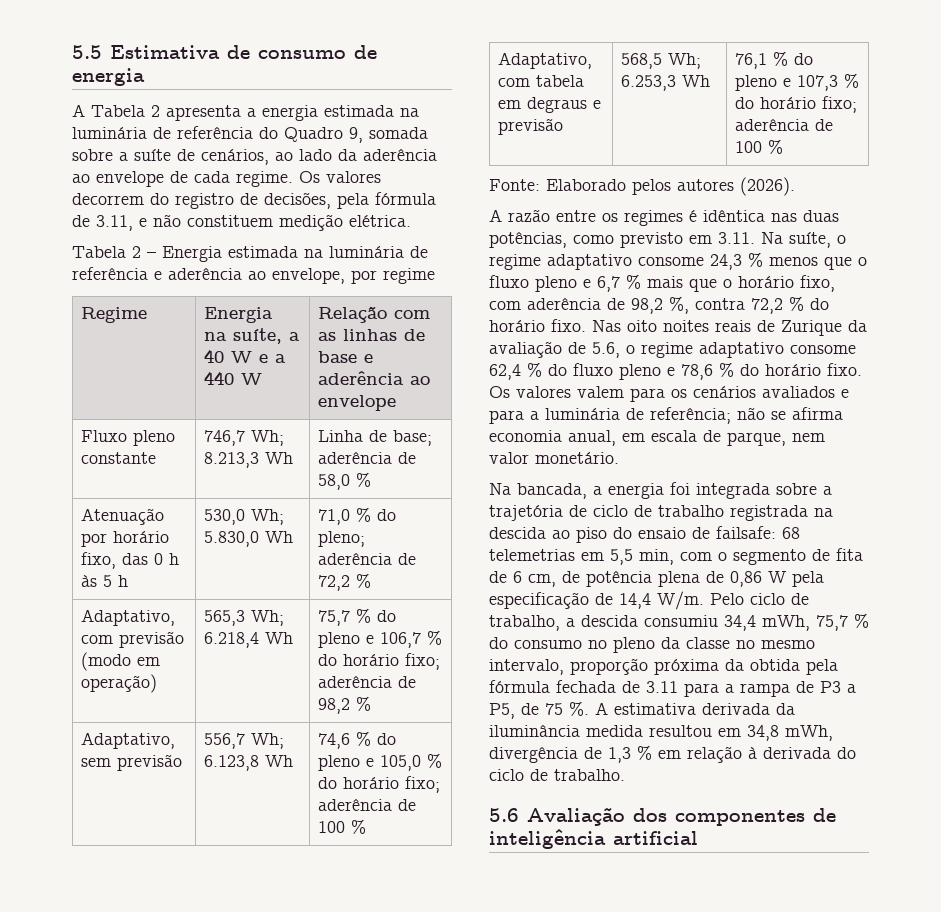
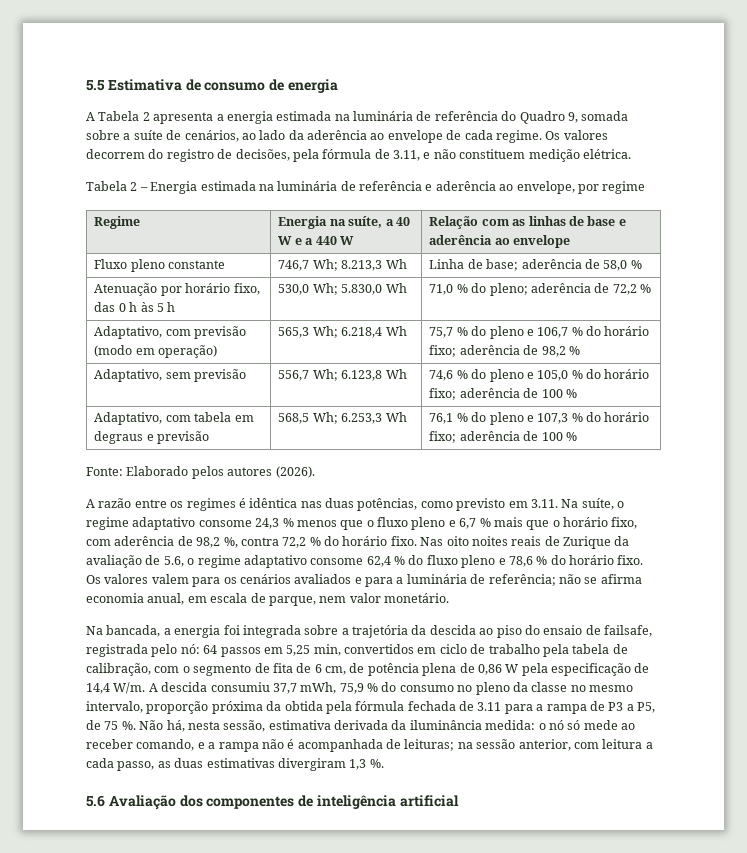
[569,505,833,521] de ciclo de trabalho registrada na -> [411,625,427,635] da
[716,526,800,539] [489,549,674,565] failsafe: 68 telemetrias em 5,5 min, -> [604,625,652,637] [86,644,628,657] [86,663,151,676] failsafe, registrada pelo nó: 64 passos em 5,25 min, convertidos em ciclo de trabalho pela tabela de calibração,
[710,593,809,605] [489,615,848,631] Pelo ciclo de trabalho, a descida consumiu 34,4 mWh, 75,7 -> [148,682,364,694] A descida consumiu 37,7 mWh, 75,9
[595,702,795,715] [489,724,833,741] [489,745,856,763] [489,769,625,781] A estimativa derivada da iluminância medida resultou em 34,8 mWh, divergência de 1,3 % em relação à derivada do ciclo de trabalho. -> [139,720,635,732] [86,739,653,752] [86,758,384,771] Não há, nesta sessão, estimativa derivada da iluminância medida: o nó só mede ao receber comando, e a rampa não é acompanhada de leituras; na sessão anterior, com leitura a cada passo, as duas estimativas divergiram 1,3 %.

